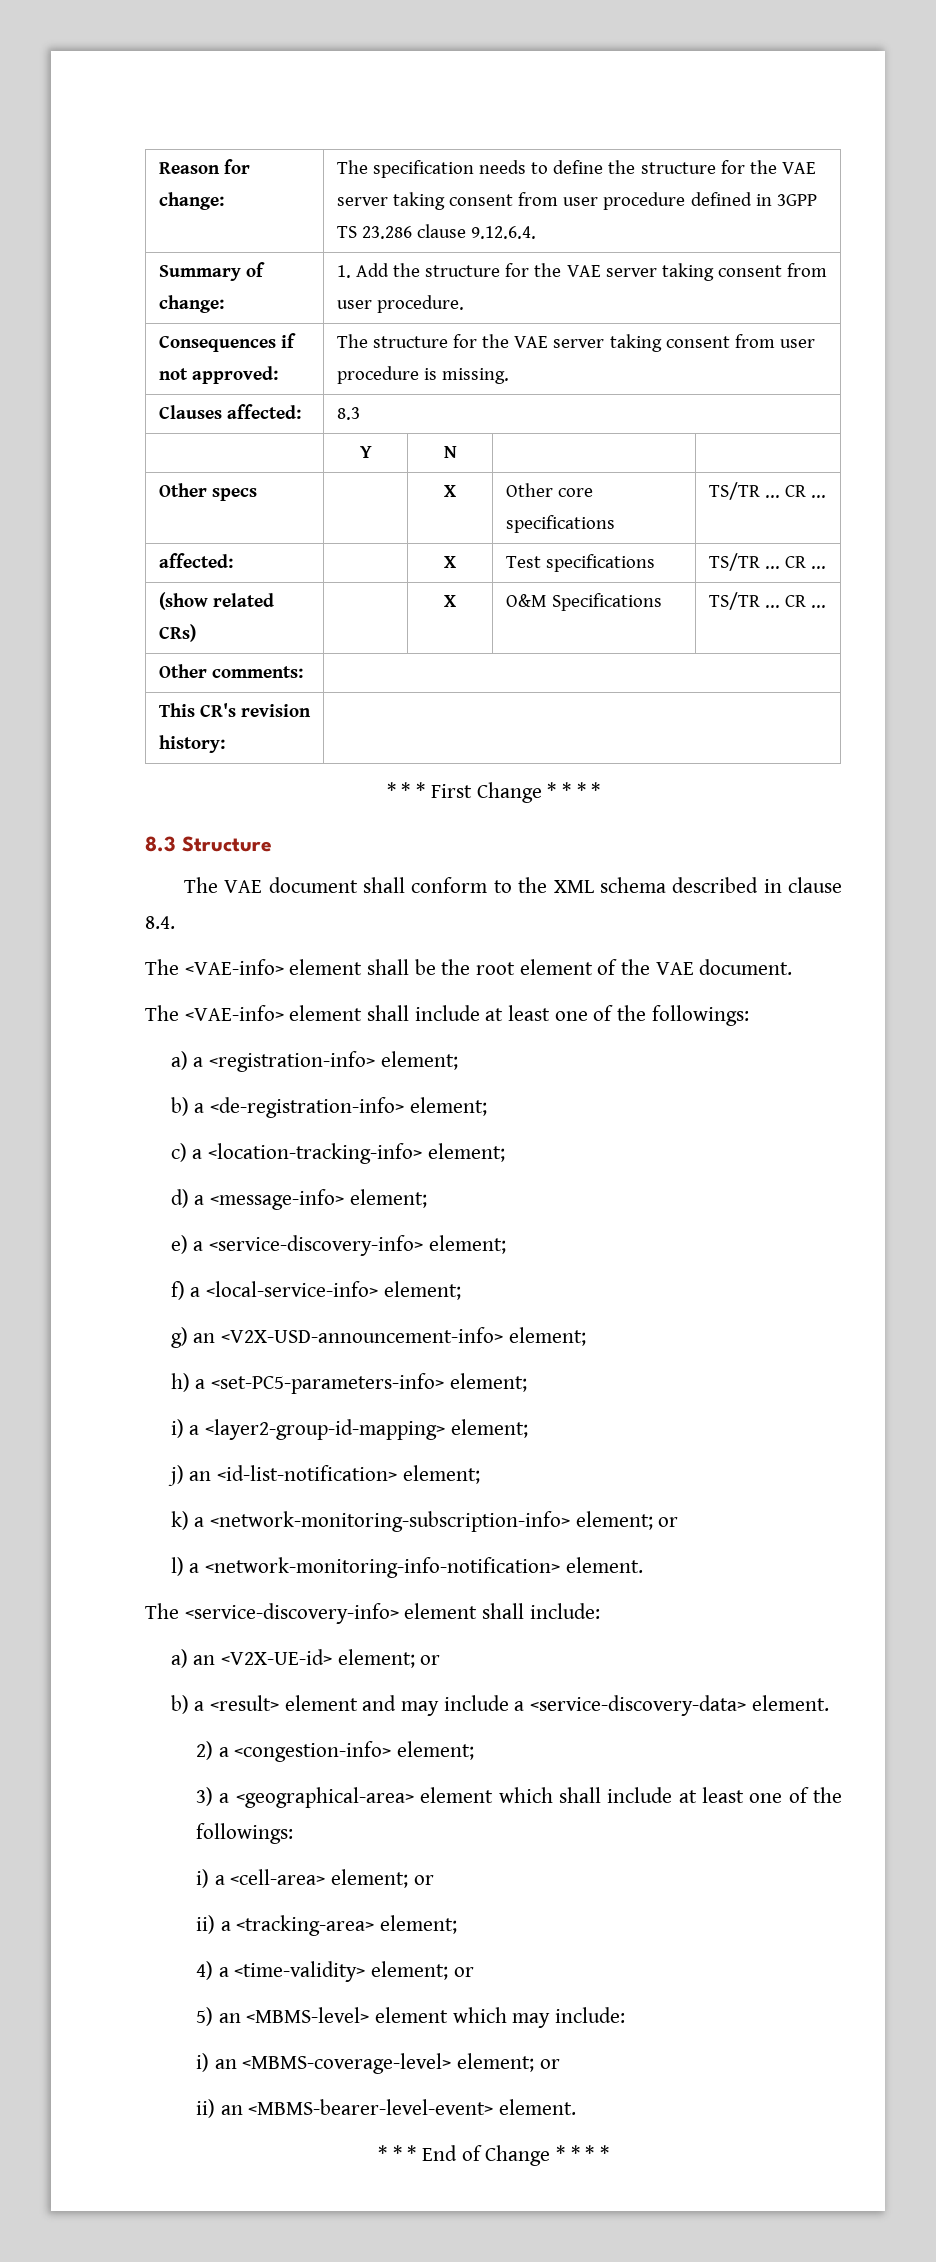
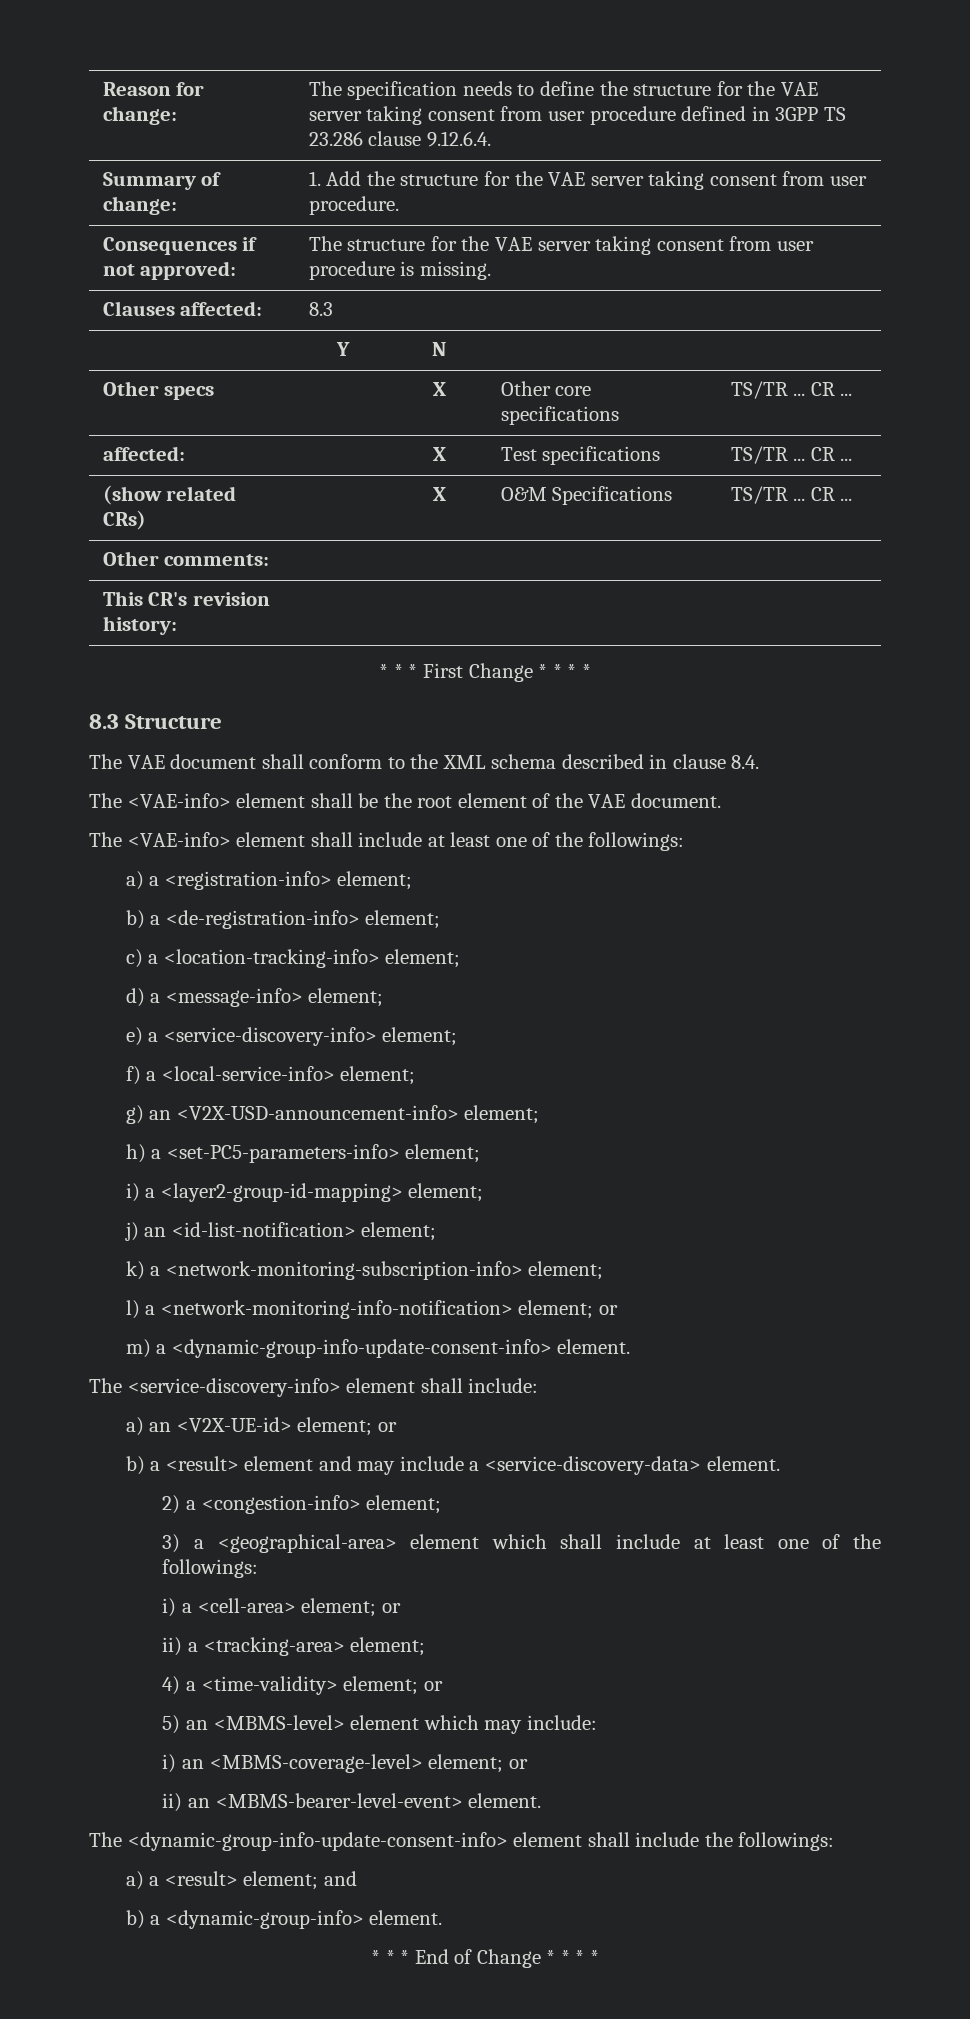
[658,1517,679,1527] or -> (604, 1270) none
(560, 1567) none -> [518,1300,618,1319] [125,1339,552,1358] element; or // m) a <dynamic-group-info-update-consent-info>
(577, 2107) none -> [89,1832,835,1851] [125,1871,357,1890] [125,1910,443,1929] // The <dynamic-group-info-update-consent-info> element shall include the followings: // a) a <result> element; and // b) a <dynamic-group-info> element.

